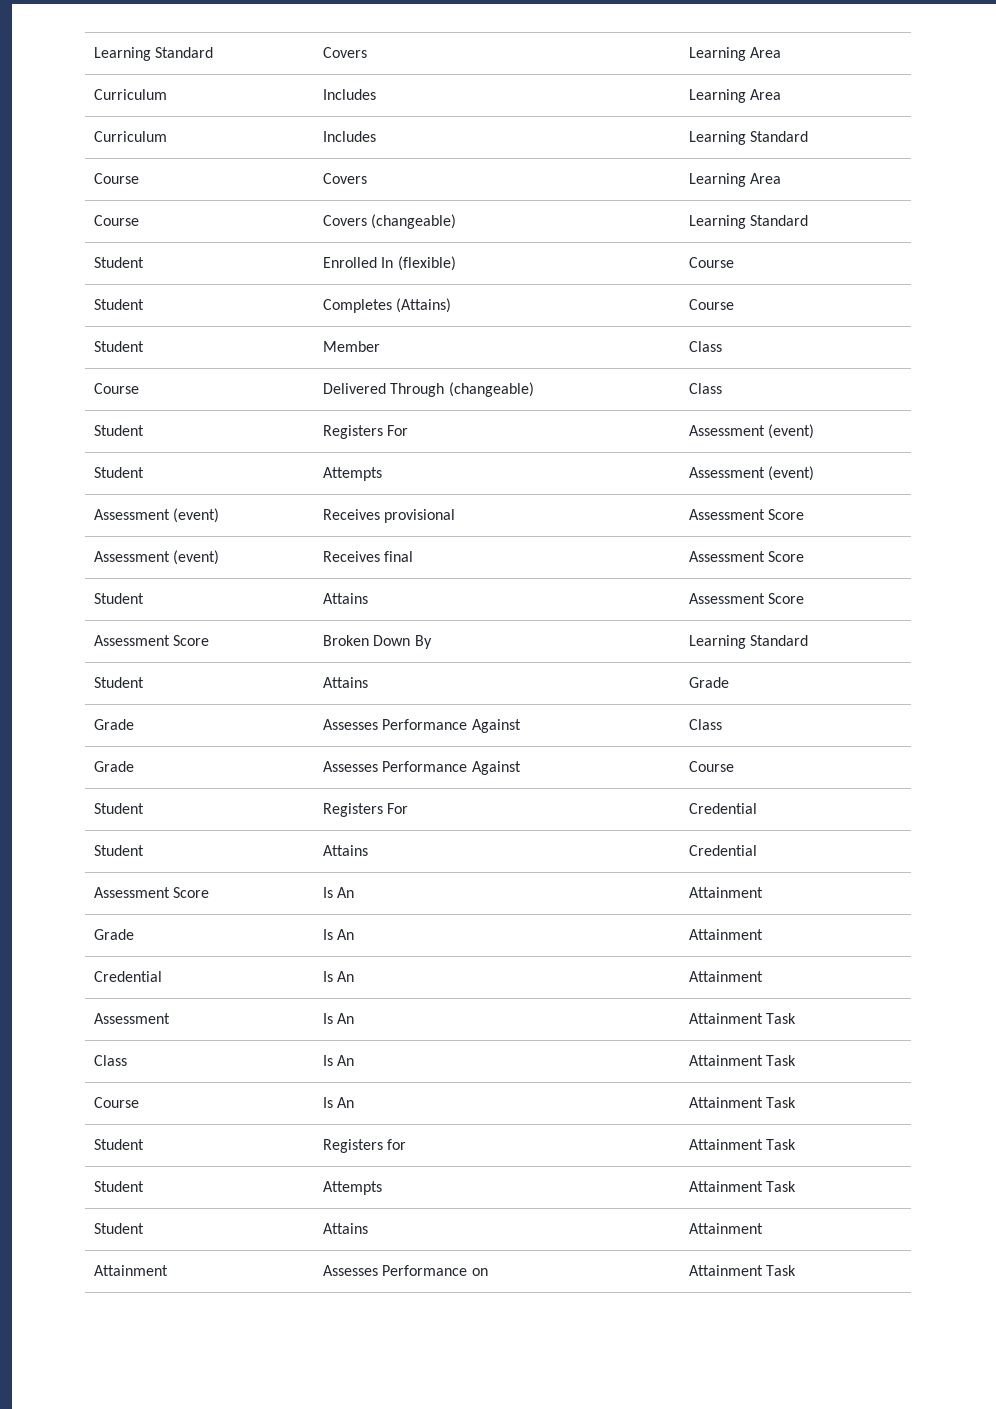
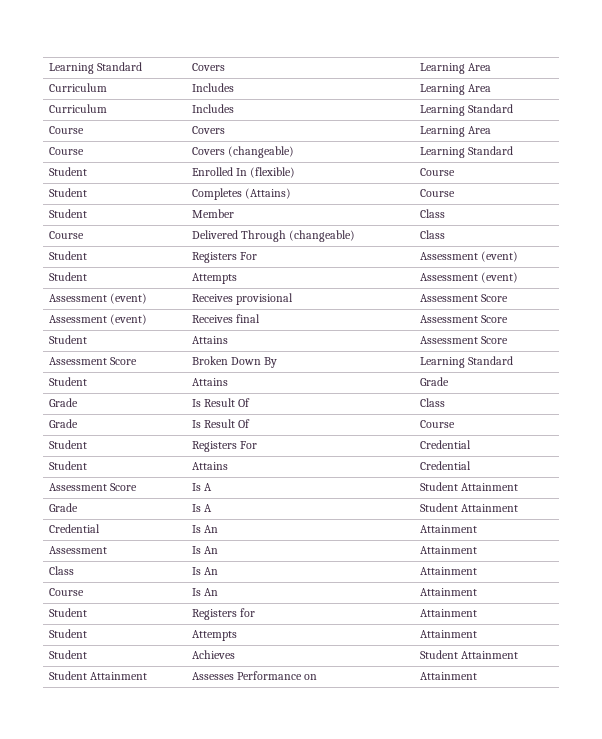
[323,719,521,733] Assesses Performance Against -> [191,398,251,407] Is Result Of
[323,761,521,775] Assesses Performance Against -> [191,419,251,428] Is Result Of
[337,887,355,898] An | -> [203,483,212,491] [419,482,458,491] A | Student
[337,929,355,940] An | -> [203,504,212,512] [419,503,458,512] A | Student
[766,1013,797,1024] Task -> (477, 550) none
[766,1055,797,1066] Task -> (477, 571) none
[766,1097,797,1108] Task -> (477, 592) none
[766,1139,797,1150] Task -> (477, 613) none
[766,1181,797,1192] [94,1223,145,1234] [323,1223,369,1234] [689,1223,764,1234] Task // Student | Attains | Attainment // -> [48,650,87,659] [191,650,235,659] [419,650,518,659] [48,671,87,680] // Student | Achieves | Student Attainment // Student
[766,1265,797,1276] Task -> (477, 676) none

